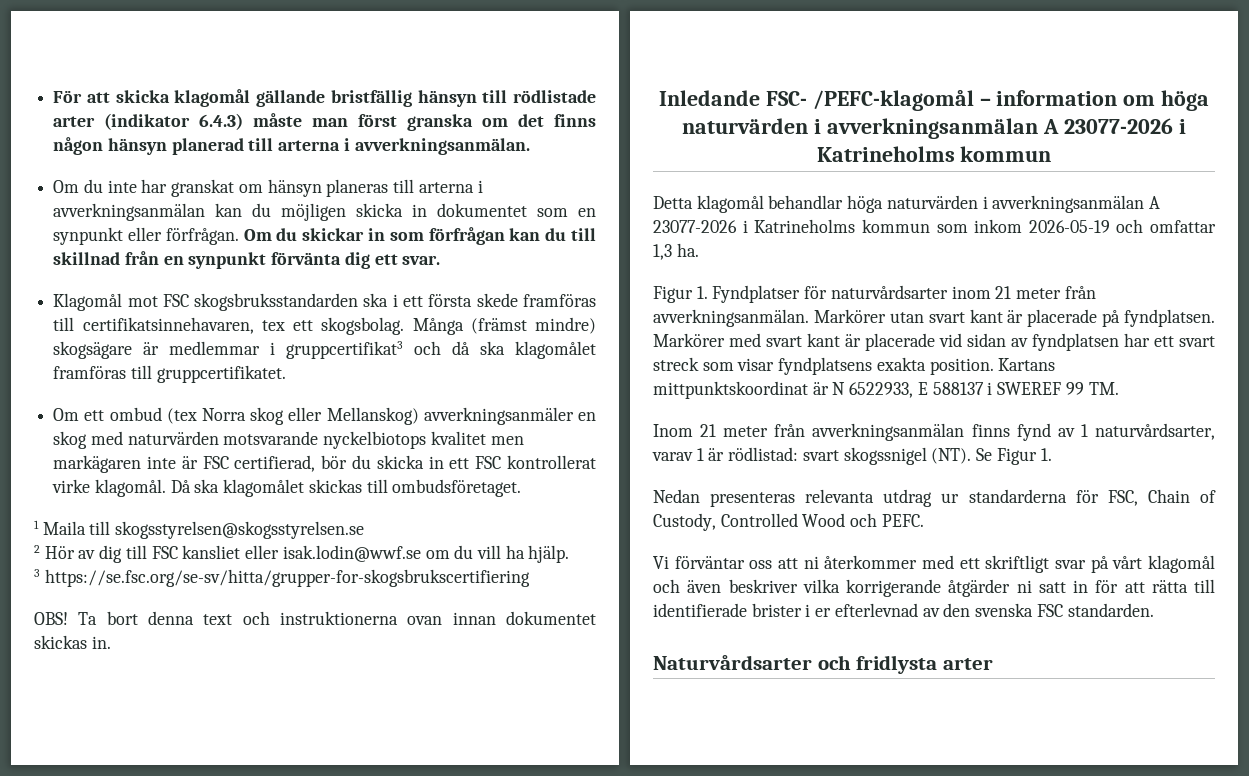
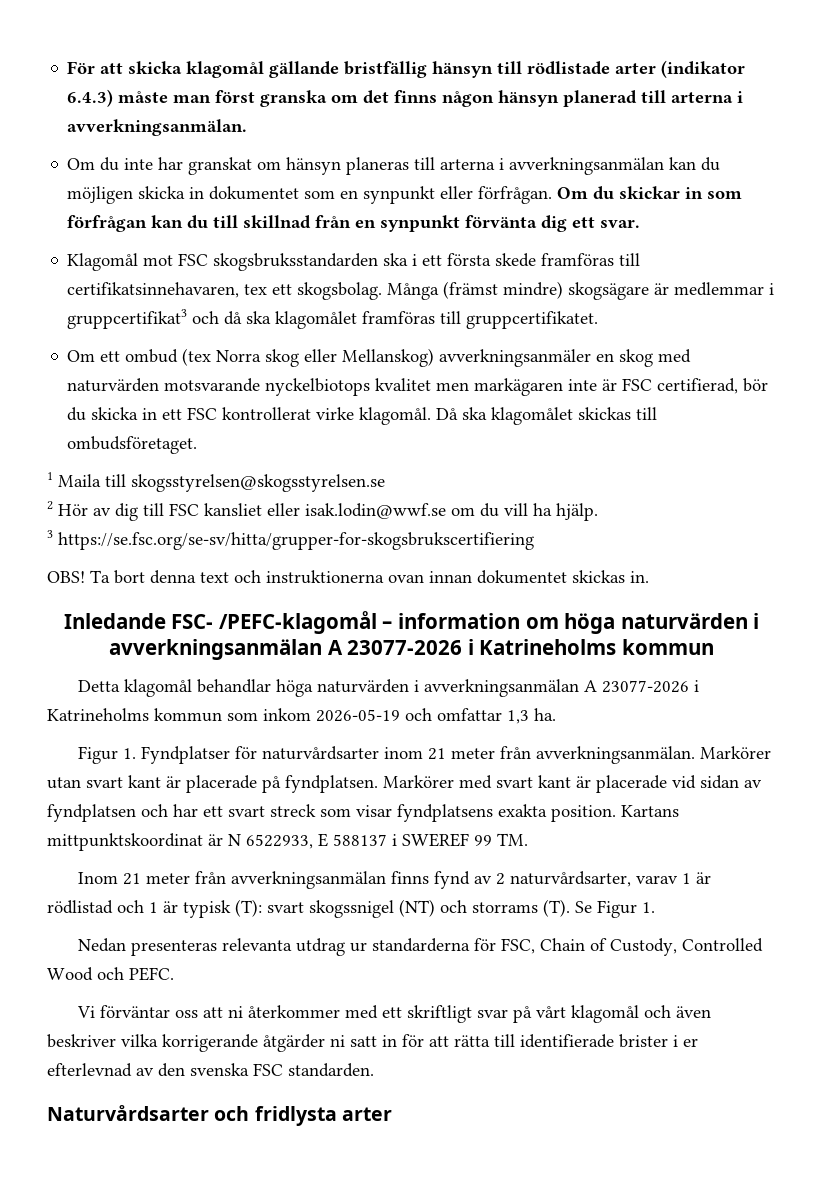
(1119, 342) none -> [141,804,168,817] och
[1080,424,1088,437] 1 -> [496,873,506,885] 2
[728,447,972,465] rödlistad: svart skogssnigel (NT). -> [47,899,570,918] rödlistad och 1 är typisk (T): svart skogssnigel (NT) och storrams (T).

